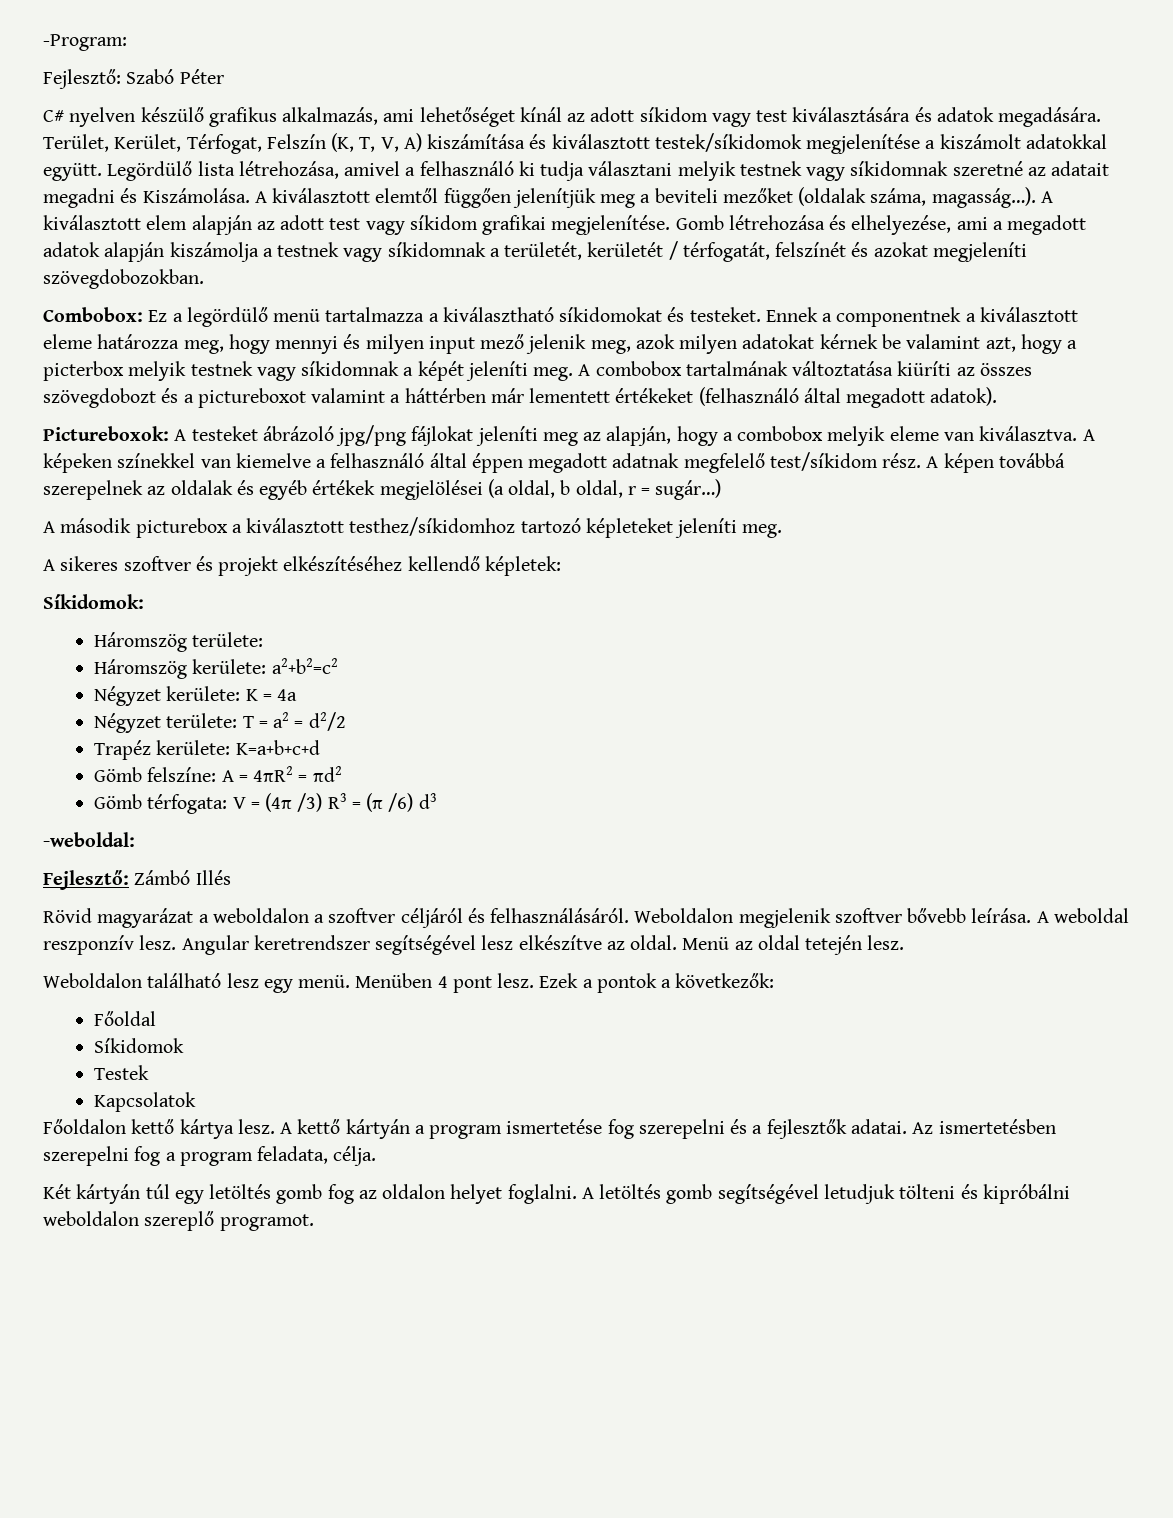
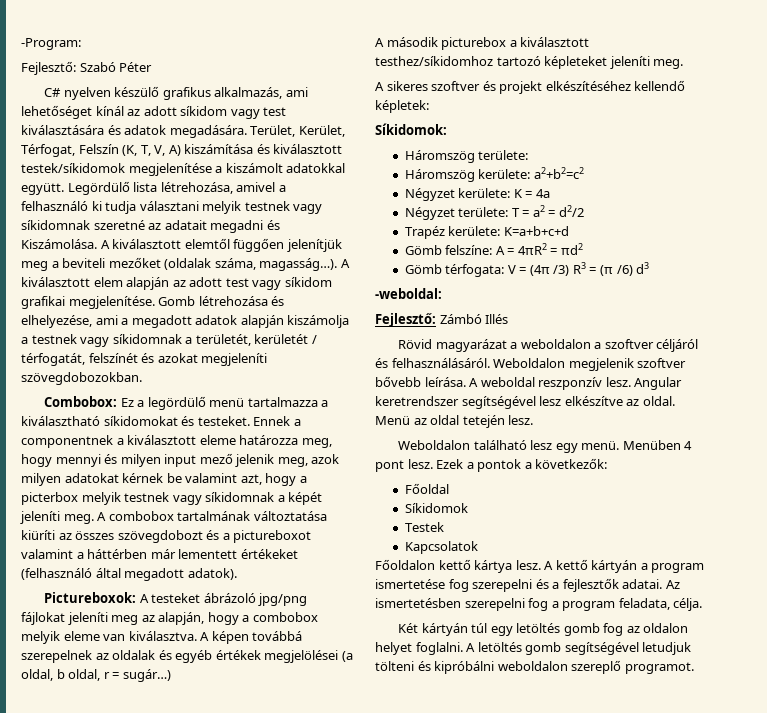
[43,452,939,473] képeken színekkel van kiemelve a felhasználó által éppen megadott adatnak megfelelő test/síkidom rész. A -> (210, 636) none

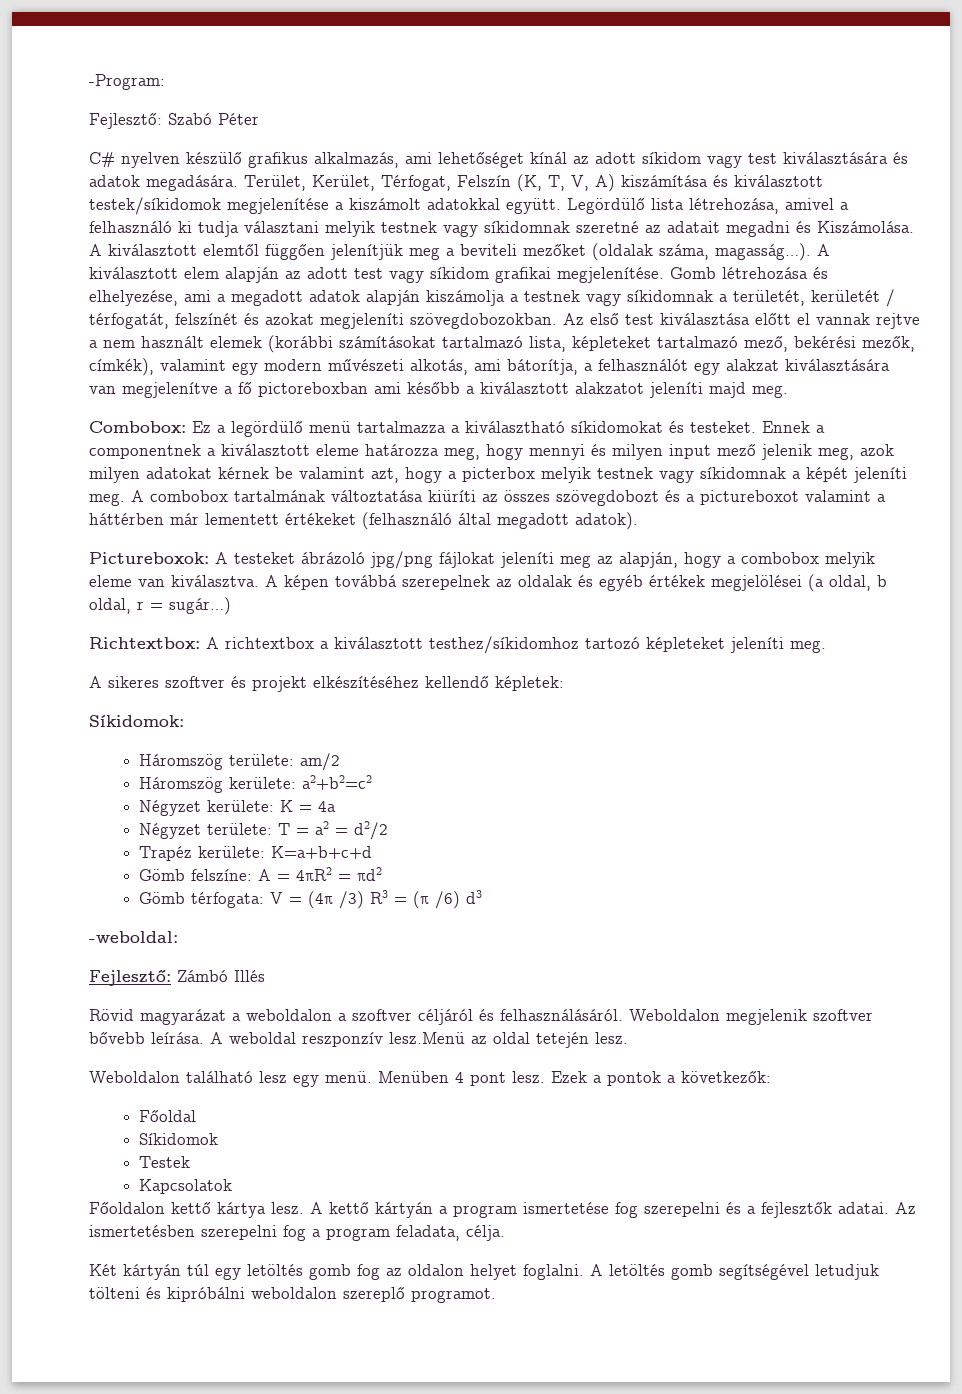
(142, 378) none -> [563,313,920,329] [89,335,915,353] [89,358,890,376] [89,382,788,398] Az első test kiválasztása előtt el vannak rejtve a nem használt elemek (korábbi számításokat tartalmazó lista, képleteket tartalmazó mező, bekérési mezők, címkék), valamint egy modern művészeti alkotás, ami bátorítja, a felhasználót egy alakzat kiválasztására van megjelenítve a fő pictoreboxban ami később a kiválasztott alakzatot jeleníti majd meg.
[375,37,507,50] A második picturebox -> [89,637,314,649] Richtextbox: A richtextbox
(529, 155) none -> [299,753,340,771] am/2
[605,377,683,390] [375,396,675,409] [375,416,410,425] lesz. Angular keretrendszer segítségével lesz elkészítve az oldal. Menü -> [389,1032,465,1044] lesz.Menü

